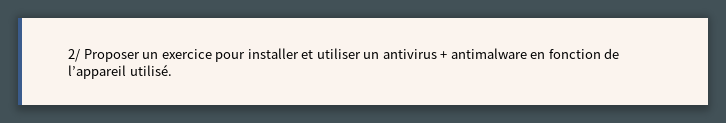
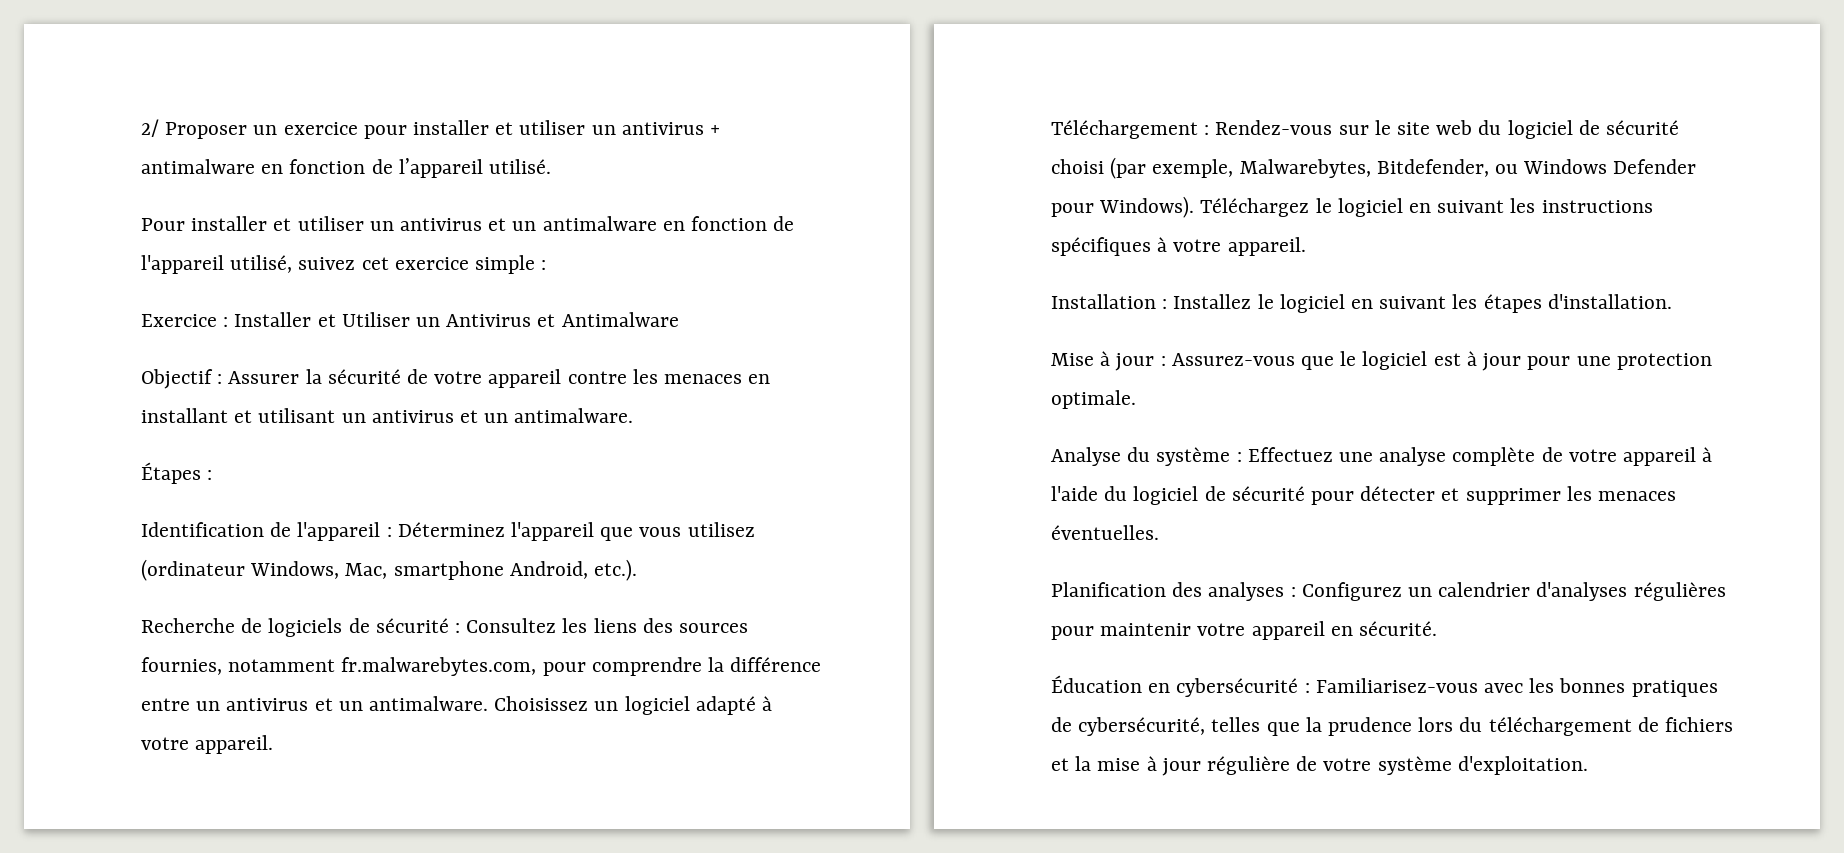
(172, 70) none -> [141,216,795,231] [141,255,547,274] [141,312,679,327] [141,369,771,389] [141,408,634,423] [141,462,213,484] [141,522,755,541] [141,559,638,581] [141,618,749,637] [141,657,822,676] [141,696,773,715] [141,735,274,754] [1051,120,1680,139] [1051,157,1697,179] [1051,196,1653,218] [1051,237,1306,256] [1051,294,1672,313] [1051,351,1712,371] [1051,390,1136,409] [1051,447,1713,466] [1051,486,1677,505] [1051,525,1159,540] [1051,582,1726,601] [1051,621,1438,640] [1051,675,1718,697] [1051,717,1734,736] [1051,756,1588,776] // Pour installer et utiliser un antivirus et un antimalware en fonction de l'appareil utilisé, suivez cet exercice simple : // Exercice : Installer et Utiliser un Antivirus et Antimalware // Objectif : Assurer la sécurité de votre appareil contre les menaces en installant et utilisant un antivirus et un antimalware. // Étapes : // Identification de l'appareil : Déterminez l'appareil que vous utilisez (ordinateur Windows, Mac, smartphone Android, etc.). // Recherche de logiciels de sécurité : Consultez les liens des sources fournies, notamment fr.malwarebytes.com, pour comprendre la différence entre un antivirus et un antimalware. Choisissez un logiciel adapté à votre appareil. // Téléchargement : Rendez-vous sur le site web du logiciel de sécurité choisi (par exemple, Malwarebytes, Bitdefender, ou Windows Defender pour Windows). Téléchargez le logiciel en suivant les instructions spécifiques à votre appareil. // Installation : Installez le logiciel en suivant les étapes d'installation. // Mise à jour : Assurez-vous que le logiciel est à jour pour une protection optimale. // Analyse du système : Effectuez une analyse complète de votre appareil à l'aide du logiciel de sécurité pour détecter et supprimer les menaces éventuelles. // Planification des analyses : Configurez un calendrier d'analyses régulières pour maintenir votre appareil en sécurité. // Éducation en cybersécurité : Familiarisez-vous avec les bonnes pratiques de cybersécurité, telles que la prudence lors du téléchargement de fichiers et la mise à jour régulière de votre système d'exploitation.

